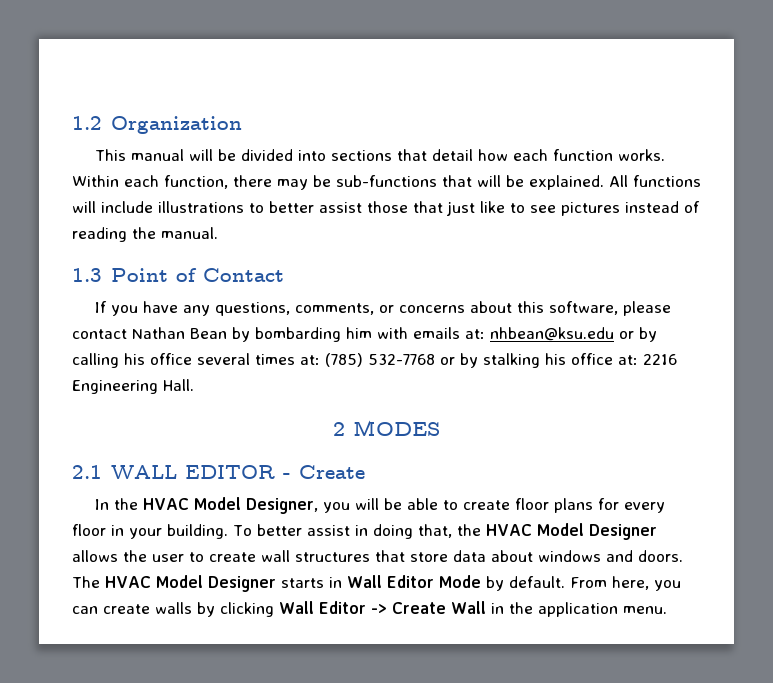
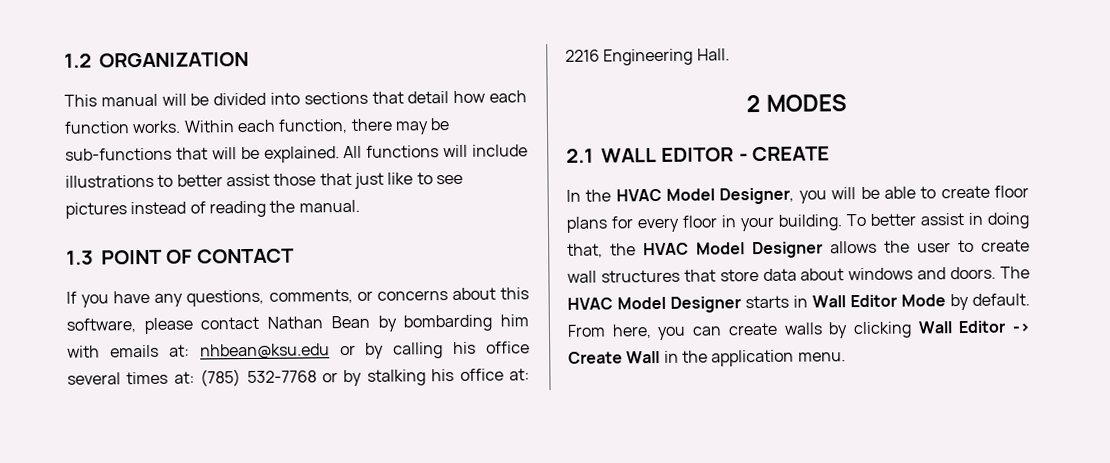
[110,116,242,134] Organization -> [99,51,249,68] ORGANIZATION
[110,268,284,282] Point of Contact -> [101,248,294,265] POINT OF CONTACT
[298,465,365,479] Create -> [752,146,831,162] CREATE

